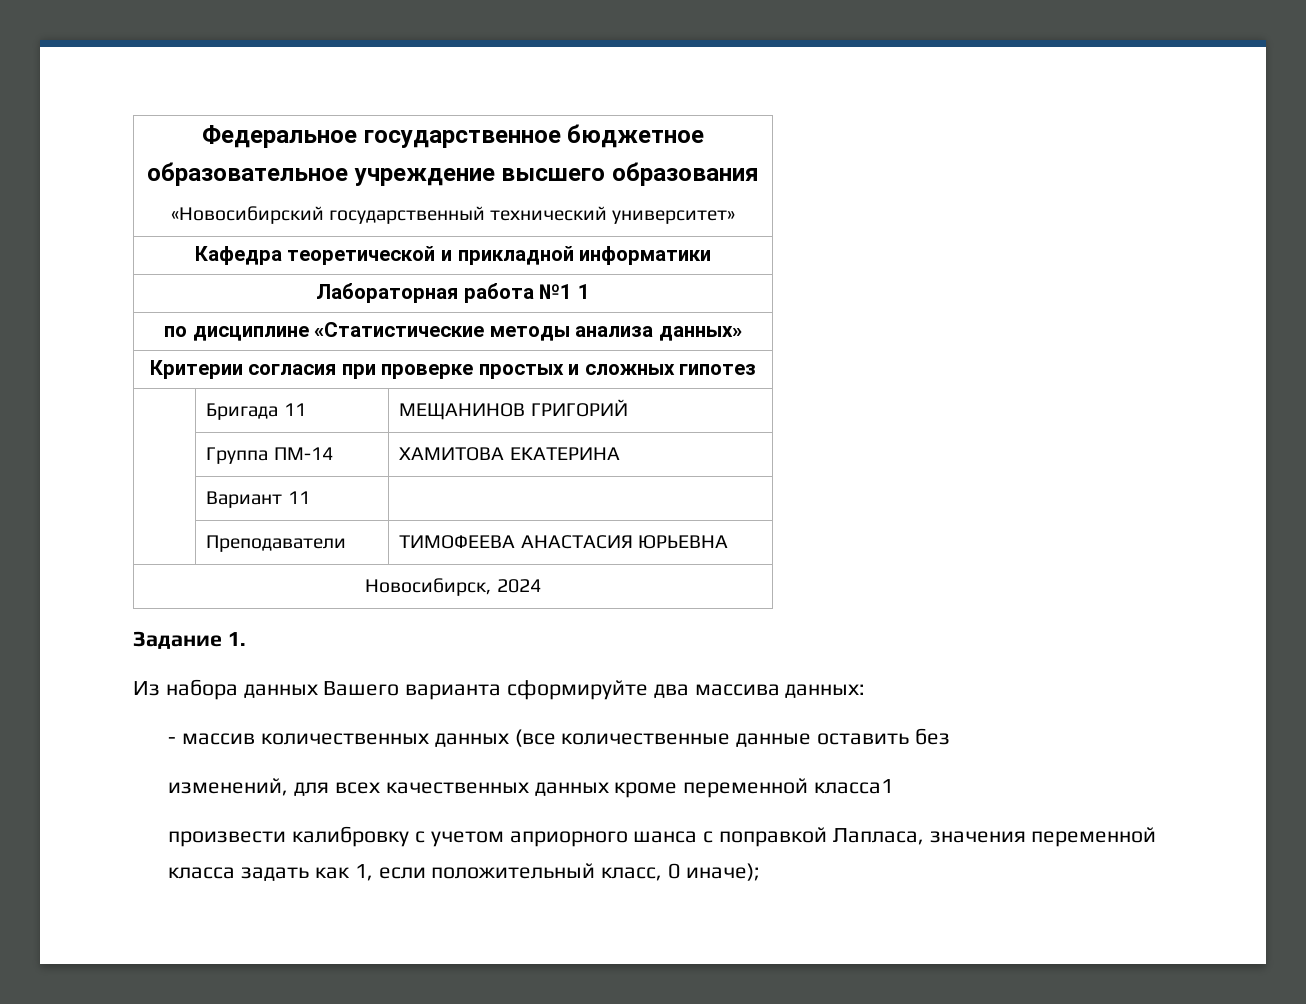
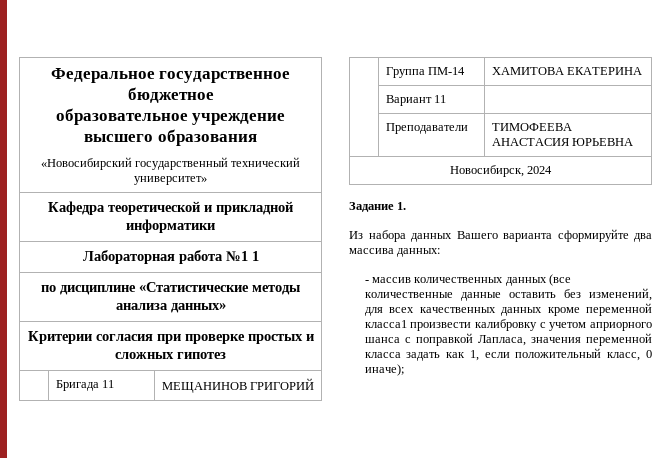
(950, 736) // -> (581, 293) none
(893, 786) // -> (407, 324) none

